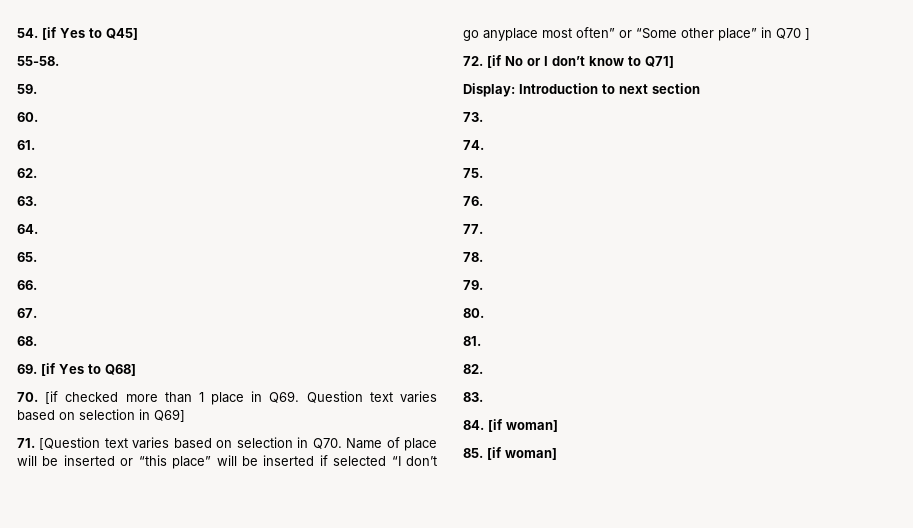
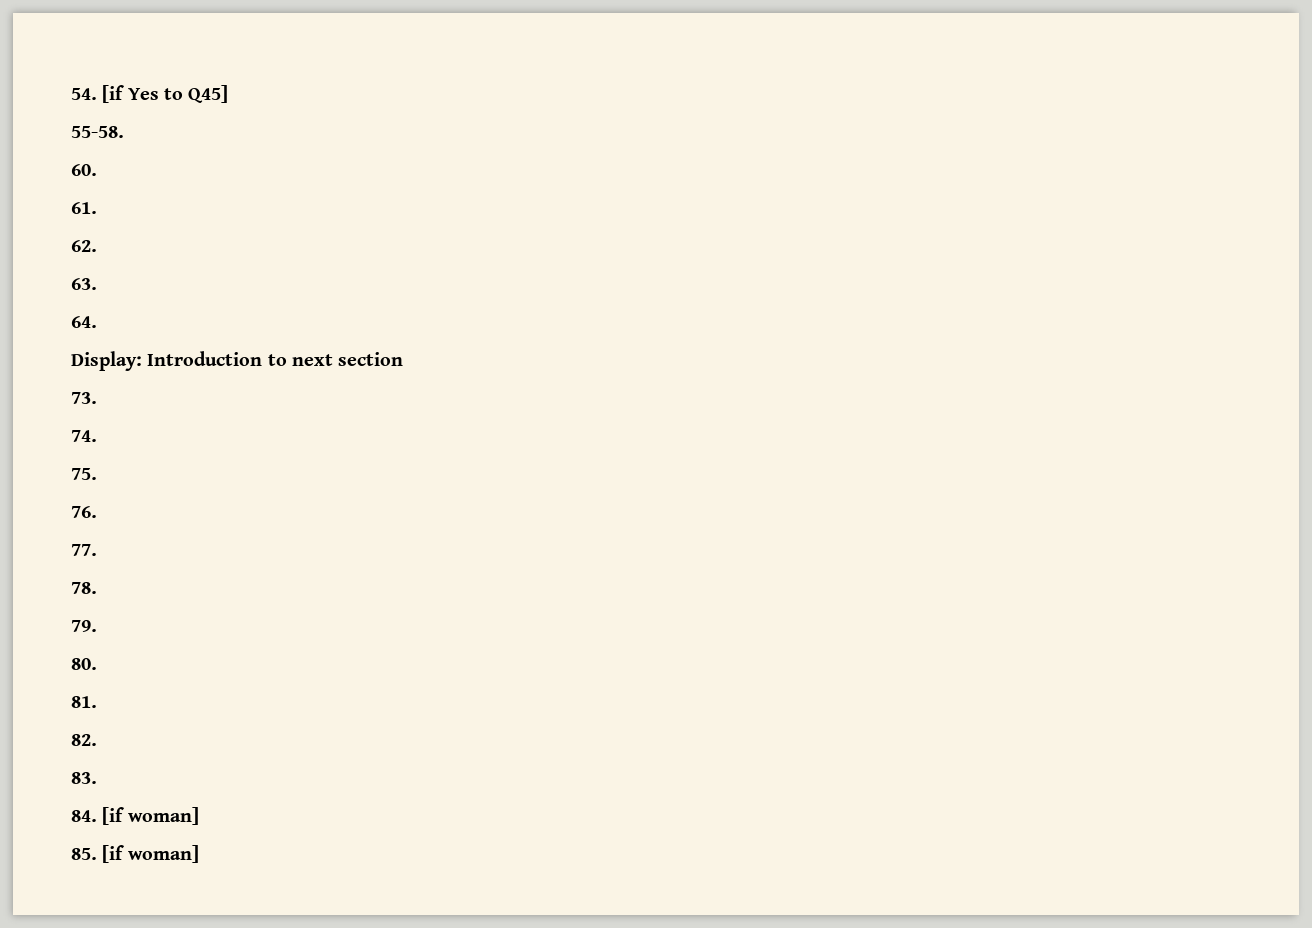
[17,84,37,94] // 59. -> (124, 132) none
[17,252,37,262] [17,280,37,290] [17,308,37,318] [17,336,37,346] [17,363,136,376] [17,391,438,405] [17,409,185,422] [17,437,437,451] [17,455,438,469] [463,27,810,41] [463,55,674,68] // 65. // 66. // 67. // 68. // 69. [if Yes to Q68] // 70. [if checked more than 1 place in Q69. Question text varies based on selection in Q69] // 71. [Question text varies based on selection in Q70. Name of place will be inserted or “this place” will be inserted if selected “I don’t go anyplace most often” or “Some other place” in Q70 ] // 72. [if No or I don’t know to Q71] -> (97, 322) none

